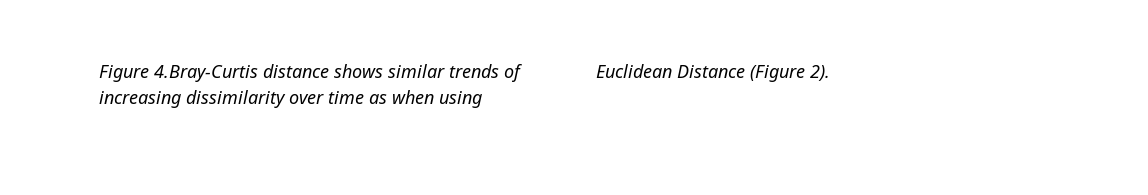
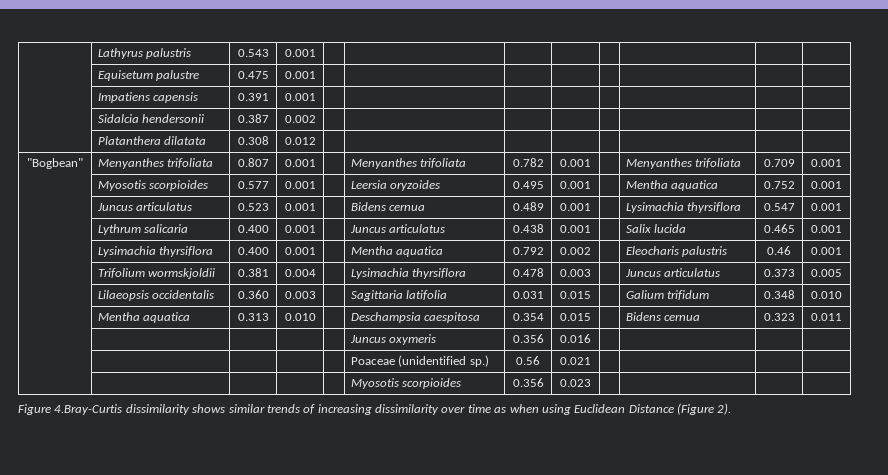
(99, 73) none -> [97,48,192,59] [237,49,269,57] [284,49,316,57] [97,70,200,81] [237,71,269,79] [284,71,316,79] [97,92,199,103] [237,93,269,101] [284,93,316,101] [97,114,205,123] [237,114,269,123] [284,115,316,123] [97,136,207,145] [237,136,269,145] [284,137,316,145] [27,158,83,169] [97,158,214,169] [237,158,269,167] [284,159,316,167] [350,158,467,169] [512,158,544,167] [560,159,591,167] [625,158,742,169] [763,159,795,167] [811,159,842,167] [97,180,209,191] [237,181,269,189] [284,181,316,189] [350,180,441,191] [512,181,544,189] [560,181,591,189] [625,180,719,191] [763,181,795,189] [811,181,842,189] [96,202,193,211] [237,203,269,211] [284,203,316,211] [350,202,426,211] [512,202,544,211] [560,203,591,211] [625,202,742,213] [763,203,795,211] [811,203,842,211] [97,224,189,235] [237,225,269,233] [284,225,316,233] [349,224,446,233] [512,224,544,233] [560,225,591,233] [625,224,687,233] [763,224,795,233] [811,225,842,233] [97,246,214,257] [237,247,269,255] [284,247,316,255] [350,246,444,257] [512,247,544,255] [560,247,591,255] [625,246,728,257] [767,246,791,255] [811,247,842,255] [97,268,216,279] [237,268,269,277] [284,269,316,277] [350,268,467,279] [512,268,544,277] [560,269,591,277] [624,268,721,277] [763,269,795,277] [811,269,842,277] [97,290,215,301] [237,290,269,299] [284,291,316,299] [350,290,448,301] [512,291,544,299] [560,291,591,299] [625,290,710,300] [763,290,795,299] [811,291,842,299] [97,312,191,323] [237,313,269,321] [284,313,316,321] [350,312,481,323] [512,313,544,321] [560,313,591,321] [625,312,701,321] [763,313,795,321] [811,313,842,321] [349,334,437,345] [512,334,544,343] [560,334,591,343] [350,355,489,367] [516,356,540,365] [560,357,591,365] [350,378,462,389] [512,378,544,387] [560,379,591,387] | Lathyrus palustris | 0.543 | 0.001 | | | | | | | | // | Equisetum palustre | 0.475 | 0.001 | | | | | | | | // | Impatiens capensis | 0.391 | 0.001 | | | | | | | | // | Sidalcia hendersonii | 0.387 | 0.002 | | | | | | | | // | Platanthera dilatata | 0.308 | 0.012 | | | | | | | | // "Bogbean" | Menyanthes trifoliata | 0.807 | 0.001 | | Menyanthes trifoliata | 0.782 | 0.001 | | Menyanthes trifoliata | 0.709 | 0.001 // | Myosotis scorpioides | 0.577 | 0.001 | | Leersia oryzoides | 0.495 | 0.001 | | Mentha aquatica | 0.752 | 0.001 // | Juncus articulatus | 0.523 | 0.001 | | Bidens cernua | 0.489 | 0.001 | | Lysimachia thyrsiflora | 0.547 | 0.001 // | Lythrum salicaria | 0.400 | 0.001 | | Juncus articulatus | 0.438 | 0.001 | | Salix lucida | 0.465 | 0.001 // | Lysimachia thyrsiflora | 0.400 | 0.001 | | Mentha aquatica | 0.792 | 0.002 | | Eleocharis palustris | 0.46 | 0.001 // | Trifolium wormskjoldii | 0.381 | 0.004 | | Lysimachia thyrsiflora | 0.478 | 0.003 | | Juncus articulatus | 0.373 | 0.005 // | Lilaeopsis occidentalis | 0.360 | 0.003 | | Sagittaria latifolia | 0.031 | 0.015 | | Galium trifidum | 0.348 | 0.010 // | Mentha aquatica | 0.313 | 0.010 | | Deschampsia caespitosa | 0.354 | 0.015 | | Bidens cernua | 0.323 | 0.011 // | | | | | Juncus oxymeris | 0.356 | 0.016 | | | | // | | | | | Poaceae (unidentified sp.) | 0.56 | 0.021 | | | | // | | | | | Myosotis scorpioides | 0.356 | 0.023 | | | | //
[263,64,329,78] distance -> [125,404,190,415] dissimilarity

